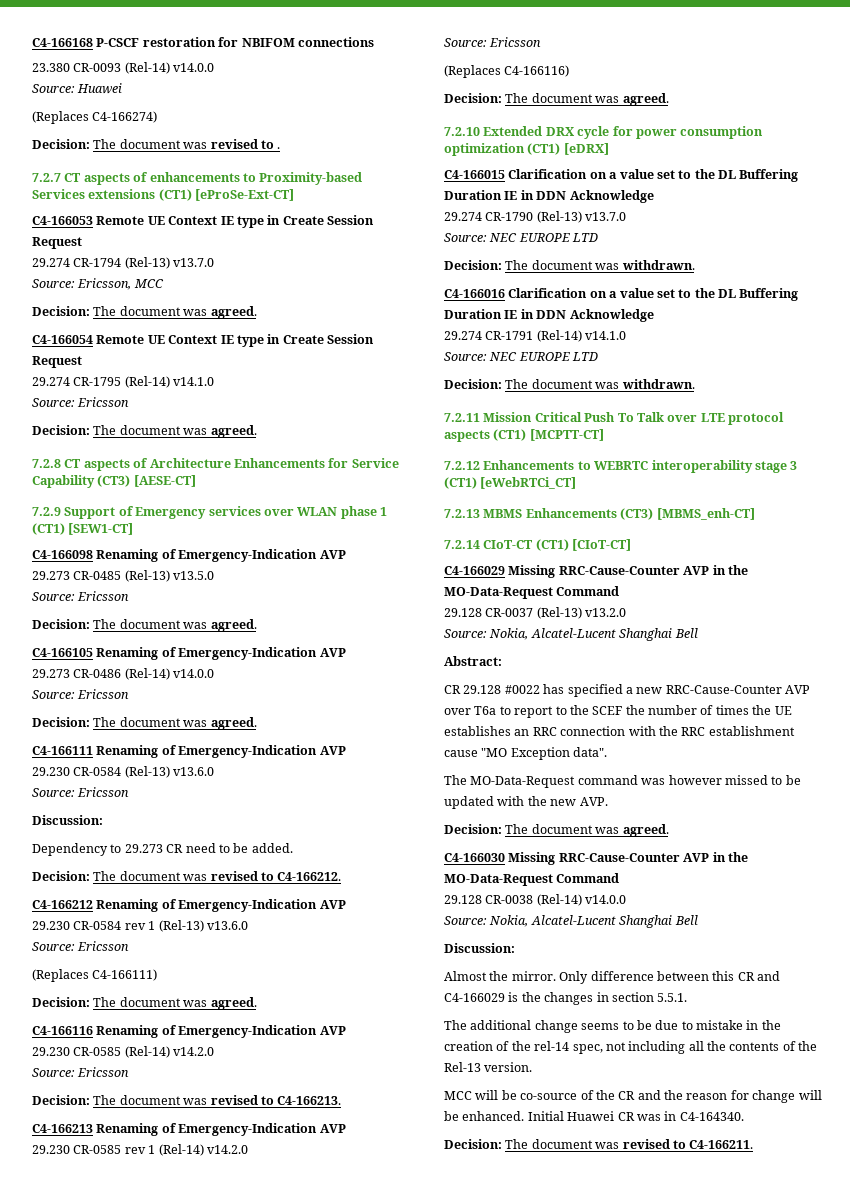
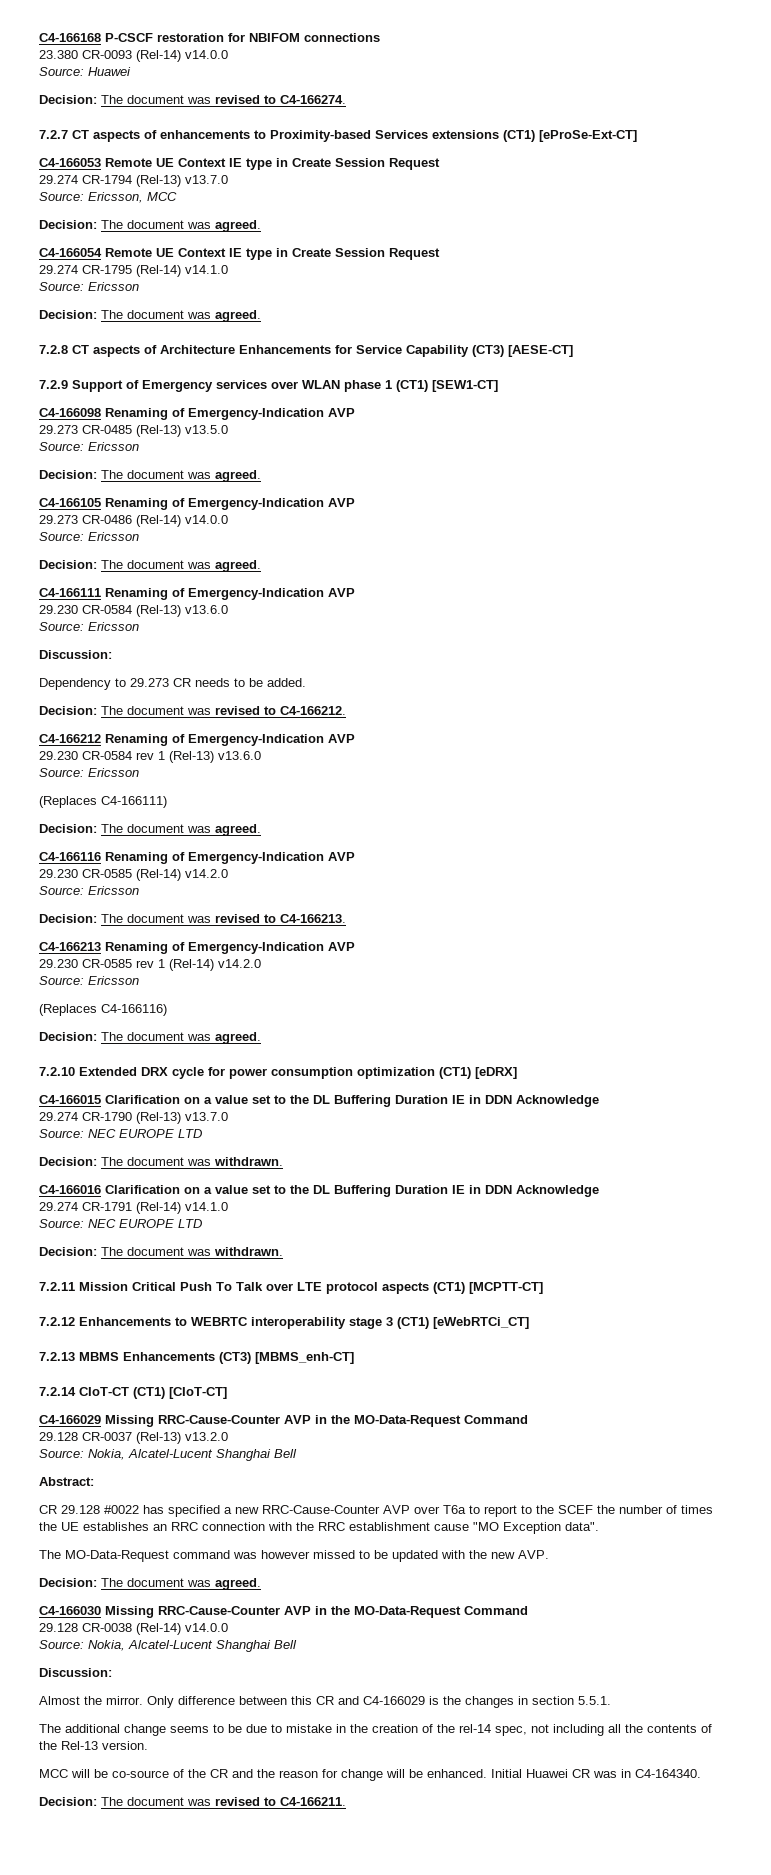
[32,111,158,124] [32,139,281,149] // (Replaces C4-166274) // Decision: The document was revised to . -> [39,95,346,104] // Decision: The document was revised to C4-166274.
[185,843,216,853] need -> [195,678,230,687] needs

